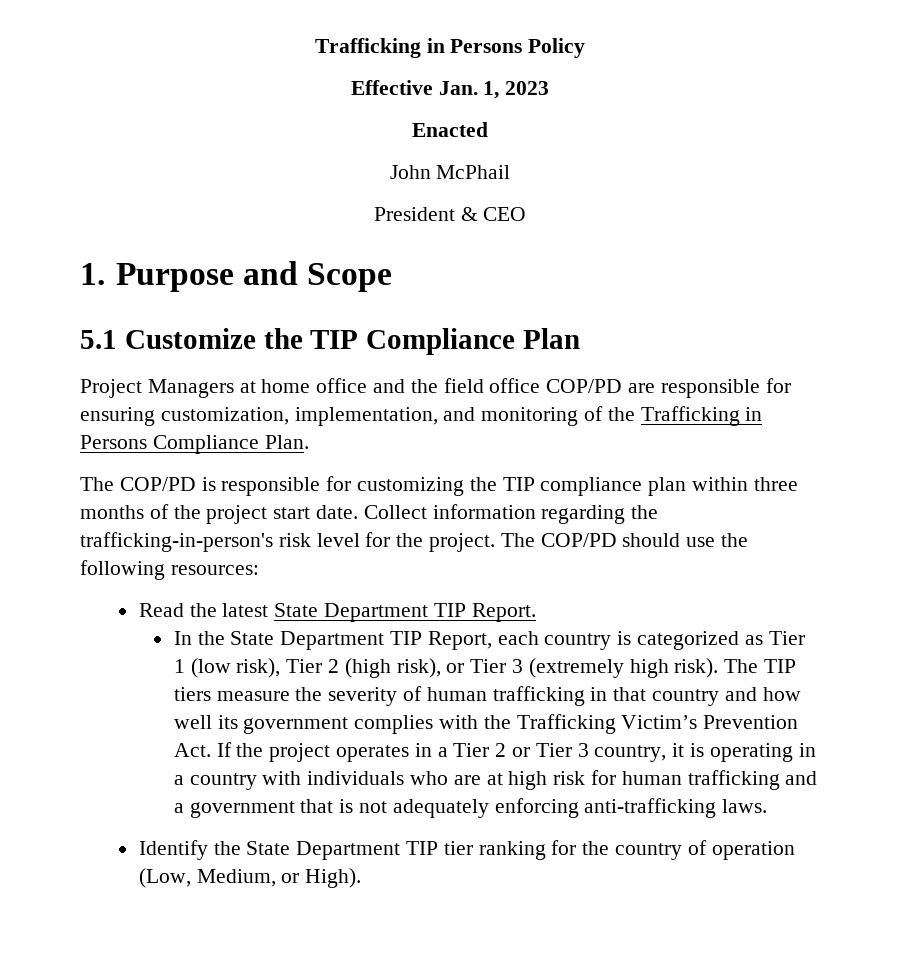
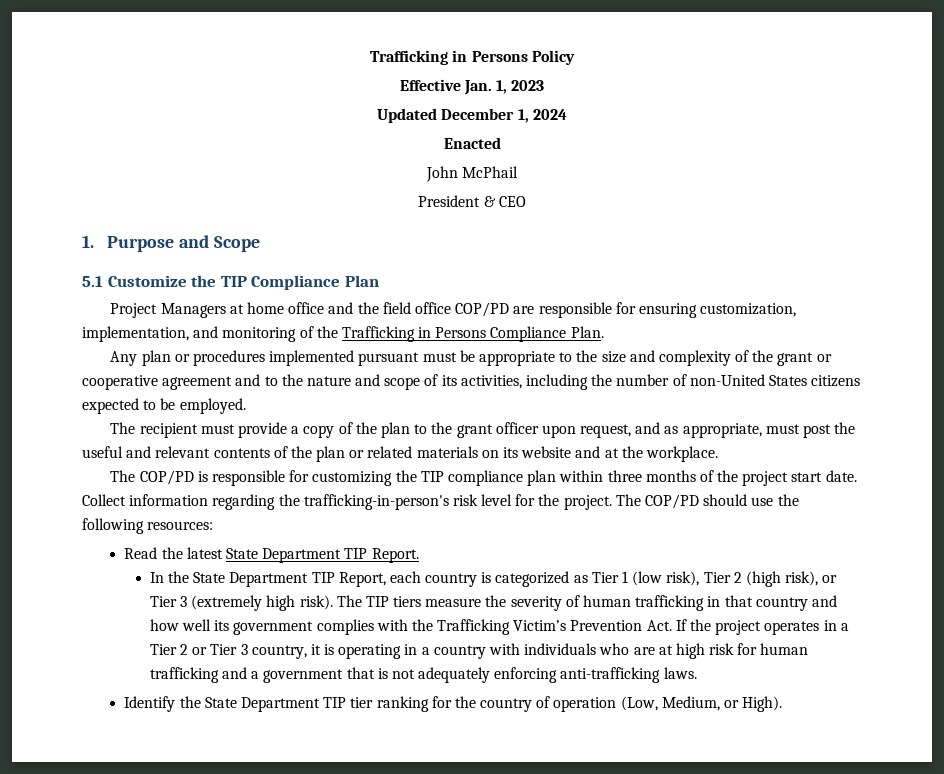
(550, 88) none -> [377,108,567,123] // Updated December 1, 2024
(309, 442) none -> [110,350,832,366] [82,374,861,390] [82,398,246,414] [110,422,856,438] [82,446,718,462] // Any plan or procedures implemented pursuant must be appropriate to the size and complexity of the grant or cooperative agreement and to the nature and scope of its activities, including the number of non-United States citizens expected to be employed. // The recipient must provide a copy of the plan to the grant officer upon request, and as appropriate, must post the useful and relevant contents of the plan or related materials on its website and at the workplace.

